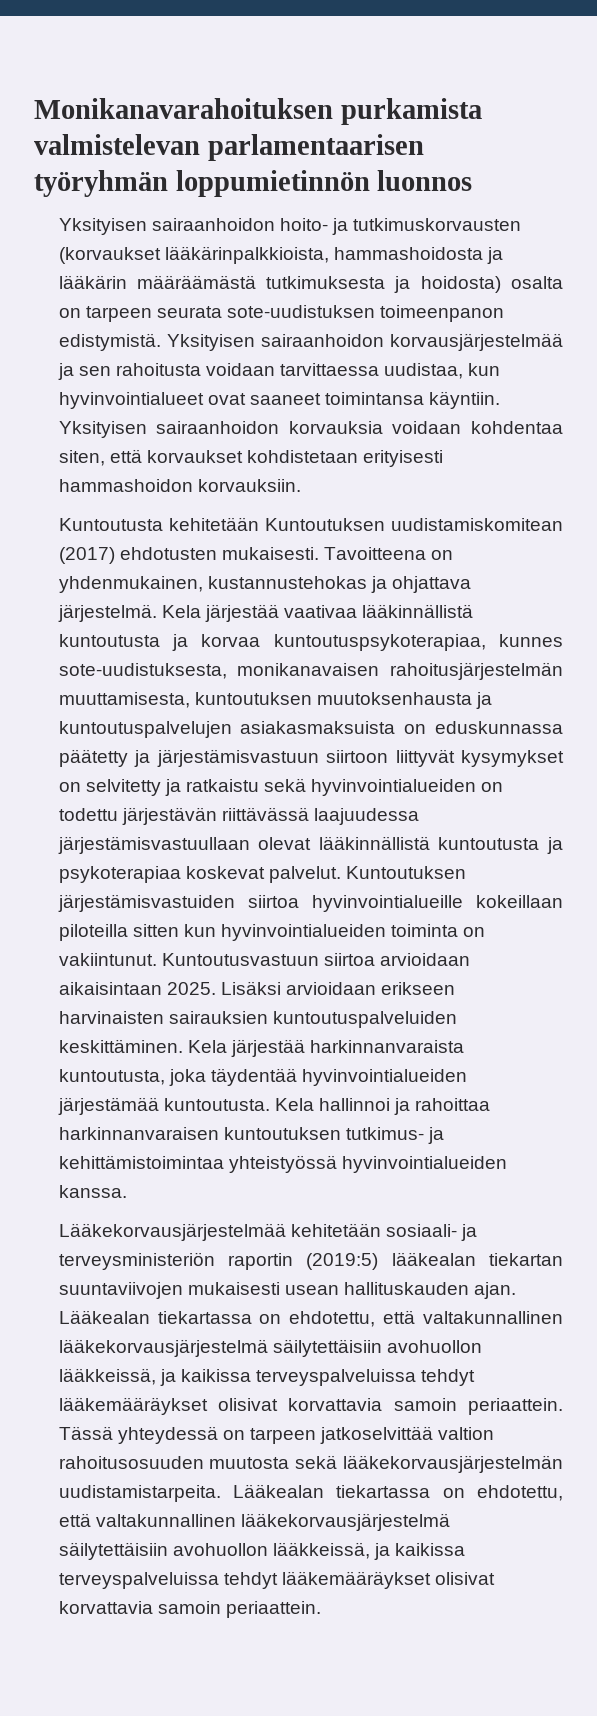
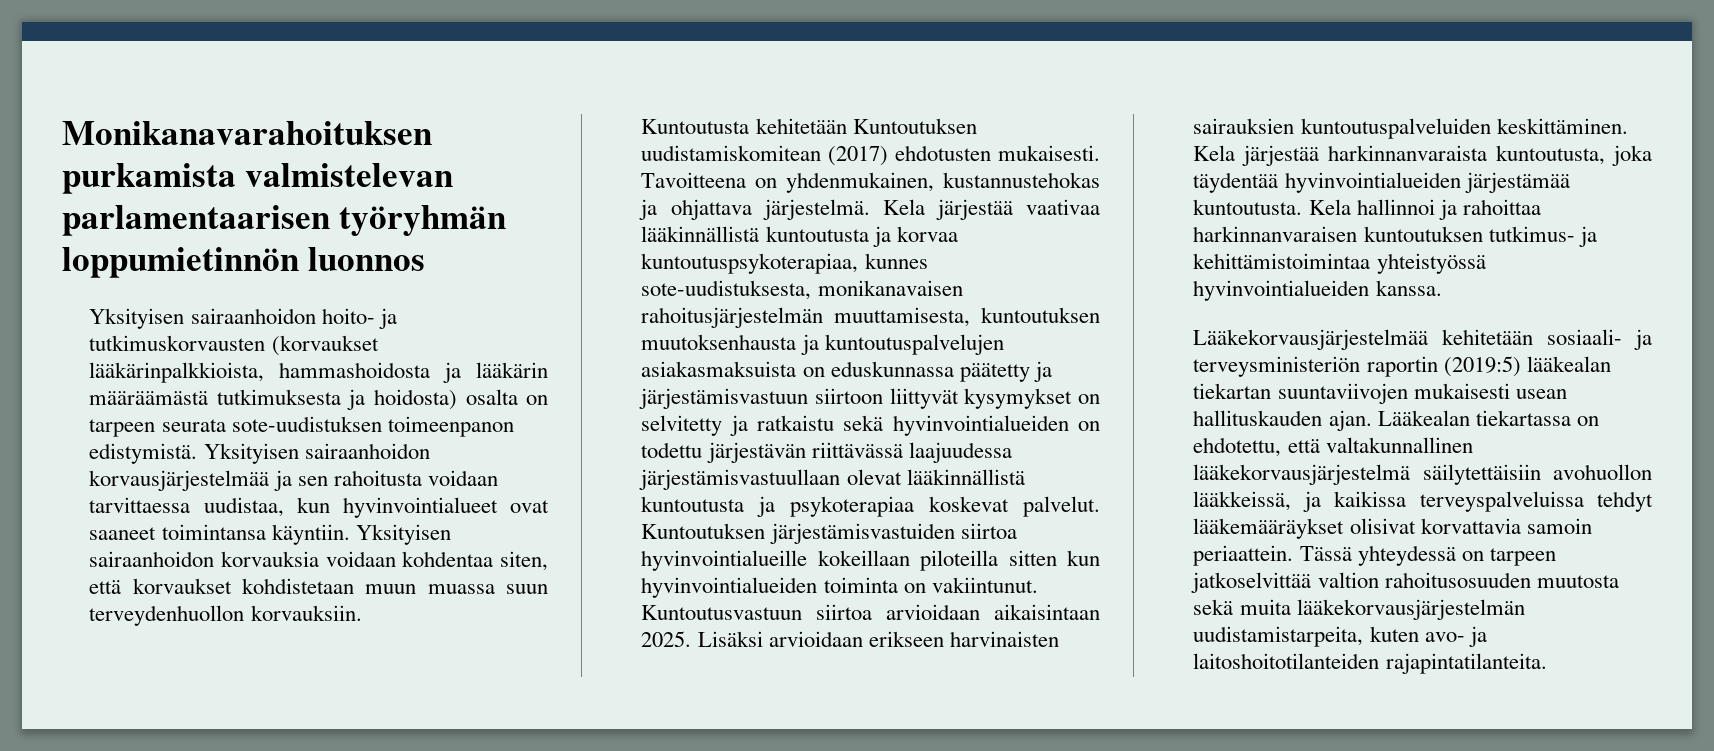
[363,450,444,467] [58,479,193,492] erityisesti hammashoidon -> [365,584,549,594] [89,605,245,626] muun muassa suun terveydenhuollon
[343,1455,563,1473] [58,1484,563,1502] [58,1513,450,1531] [58,1542,466,1560] [58,1571,496,1589] [58,1601,321,1618] lääkekorvausjärjestelmän uudistamistarpeita. Lääkealan tiekartassa on ehdotettu, että valtakunnallinen lääkekorvausjärjestelmä säilytettäisiin avohuollon lääkkeissä, ja kaikissa terveyspalveluissa tehdyt lääkemääräykset olisivat korvattavia samoin periaattein. -> [1239,599,1525,620] [1193,626,1487,647] [1193,653,1547,674] muita lääkekorvausjärjestelmän uudistamistarpeita, kuten avo- ja laitoshoitotilanteiden rajapintatilanteita.

